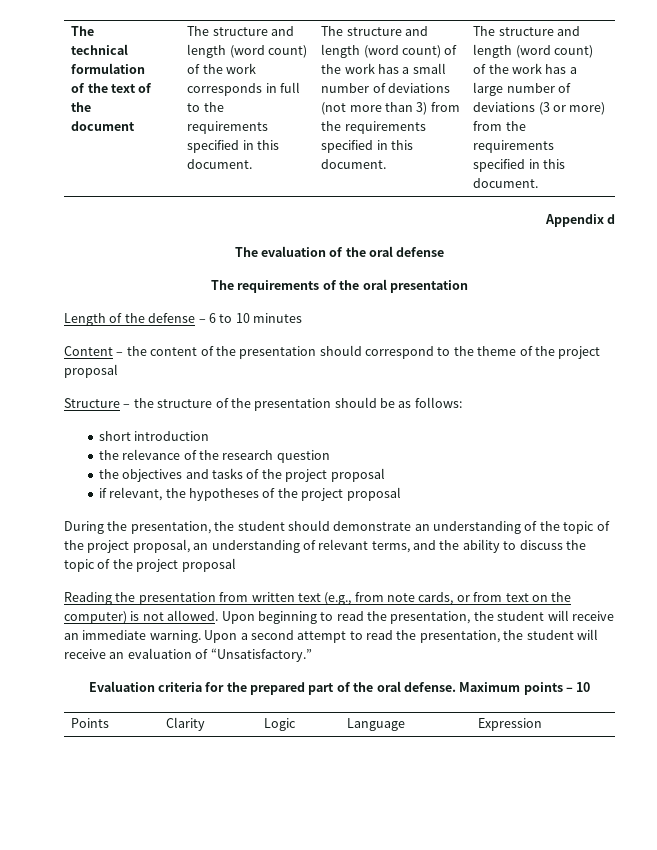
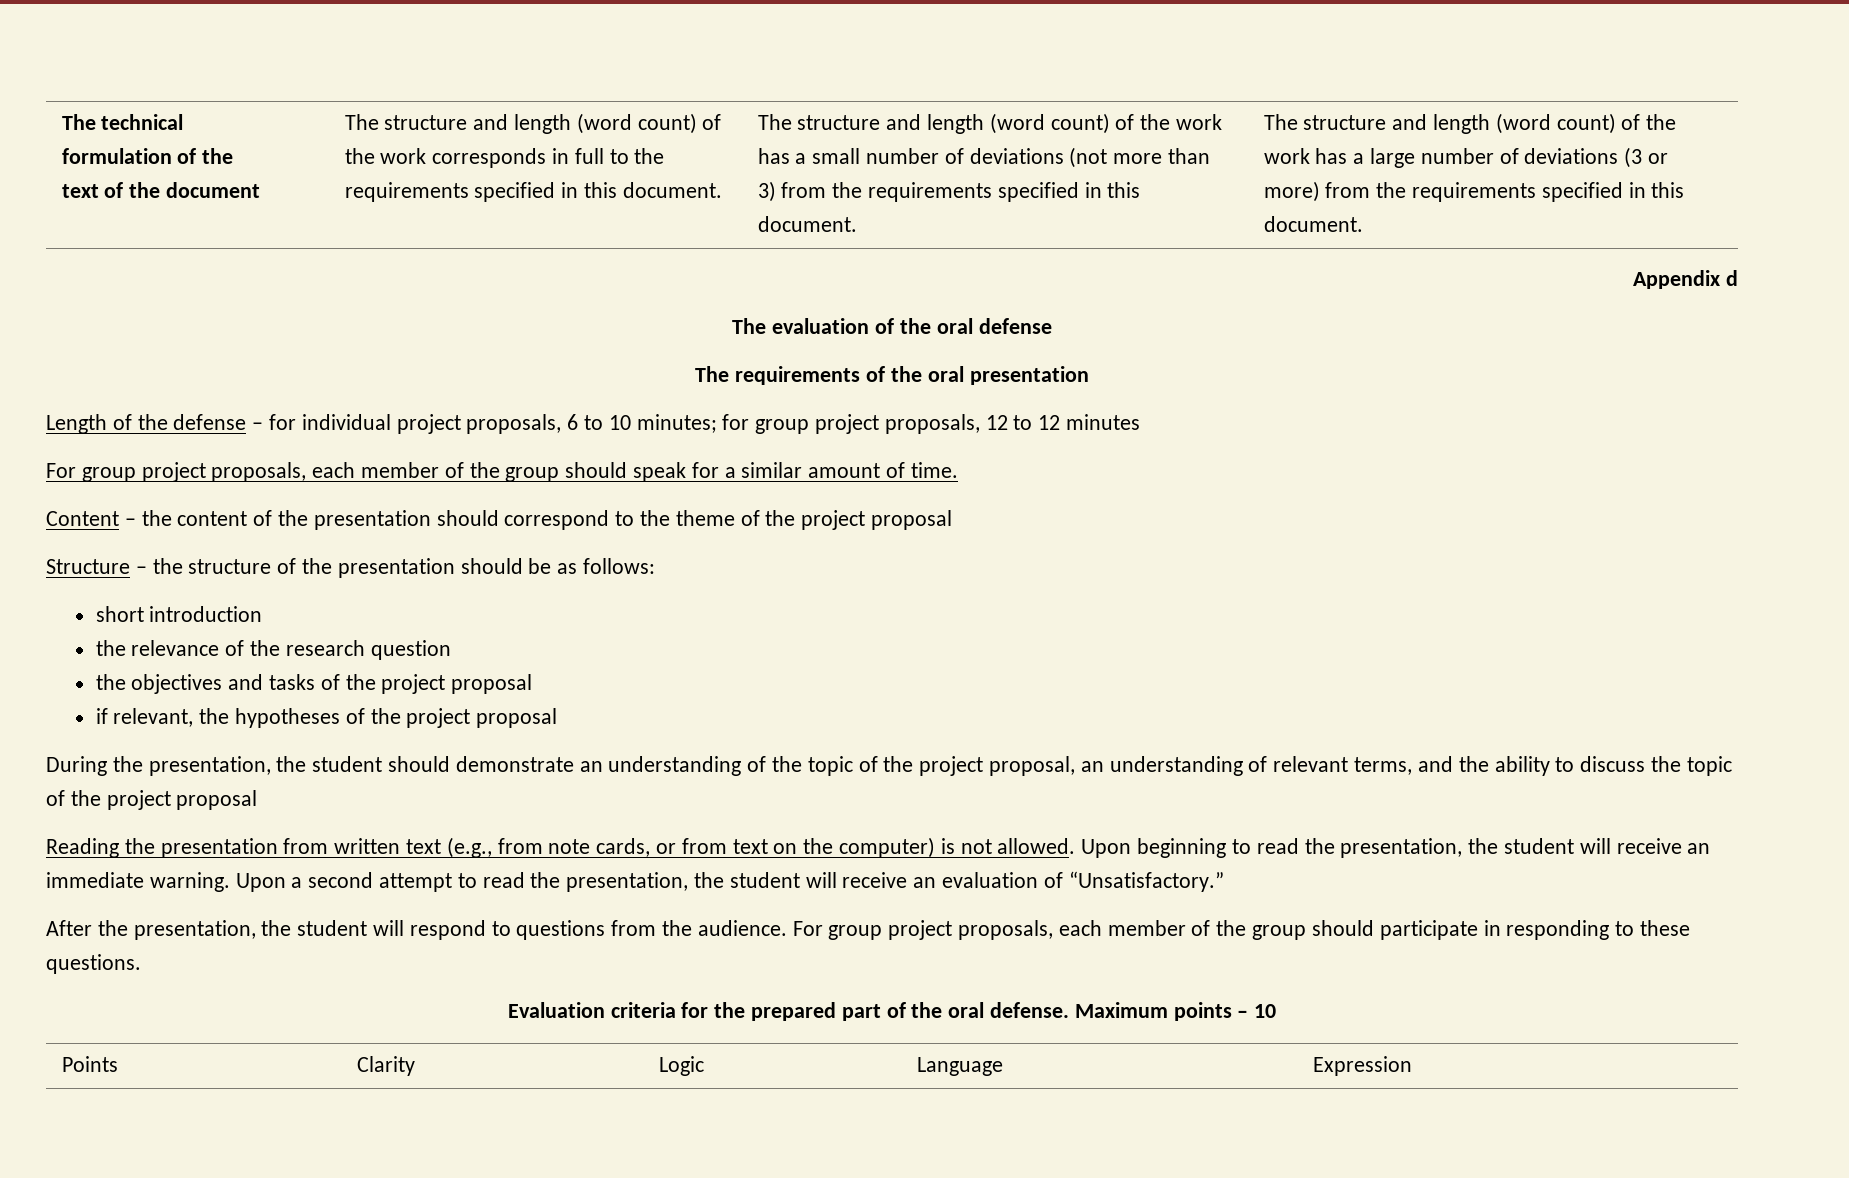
[208,313,302,323] 6 to 10 minutes -> [269,414,1141,434] [46,462,958,482] for individual project proposals, 6 to 10 minutes; for group project proposals, 12 to 12 minutes // For group project proposals, each member of the group should speak for a similar amount of time.
(312, 655) none -> [46,920,1690,940] [46,954,141,974] // After the presentation, the student will respond to questions from the audience. For group project proposals, each member of the group should participate in responding to these questions.

